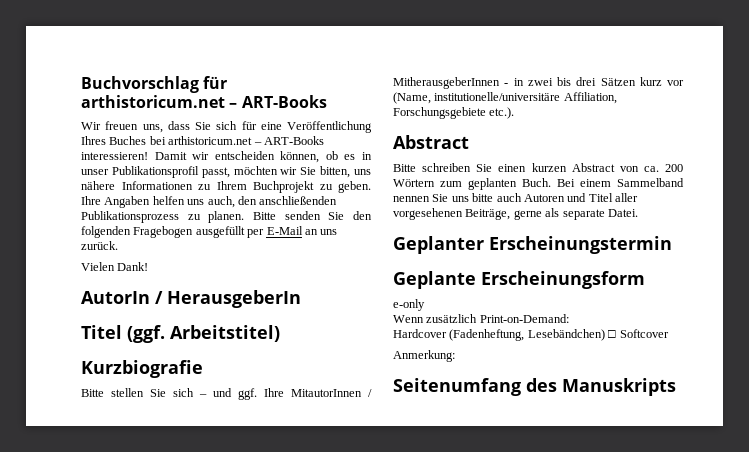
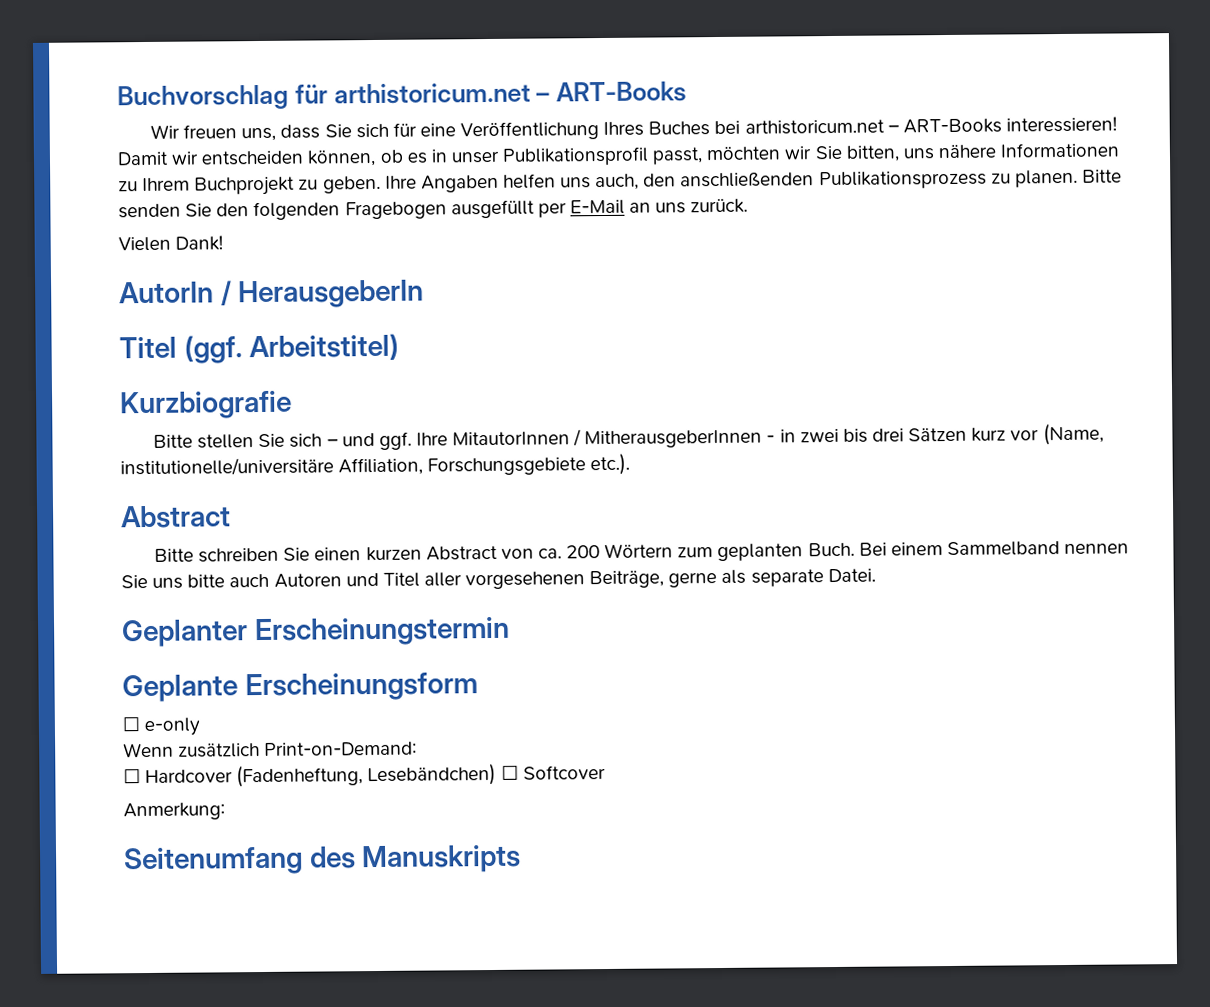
(645, 280) none -> [122,717,140,732] ☐
(569, 318) none -> [123,769,141,784] ☐
[608,330,617,338] □ -> [500,765,519,780] ☐

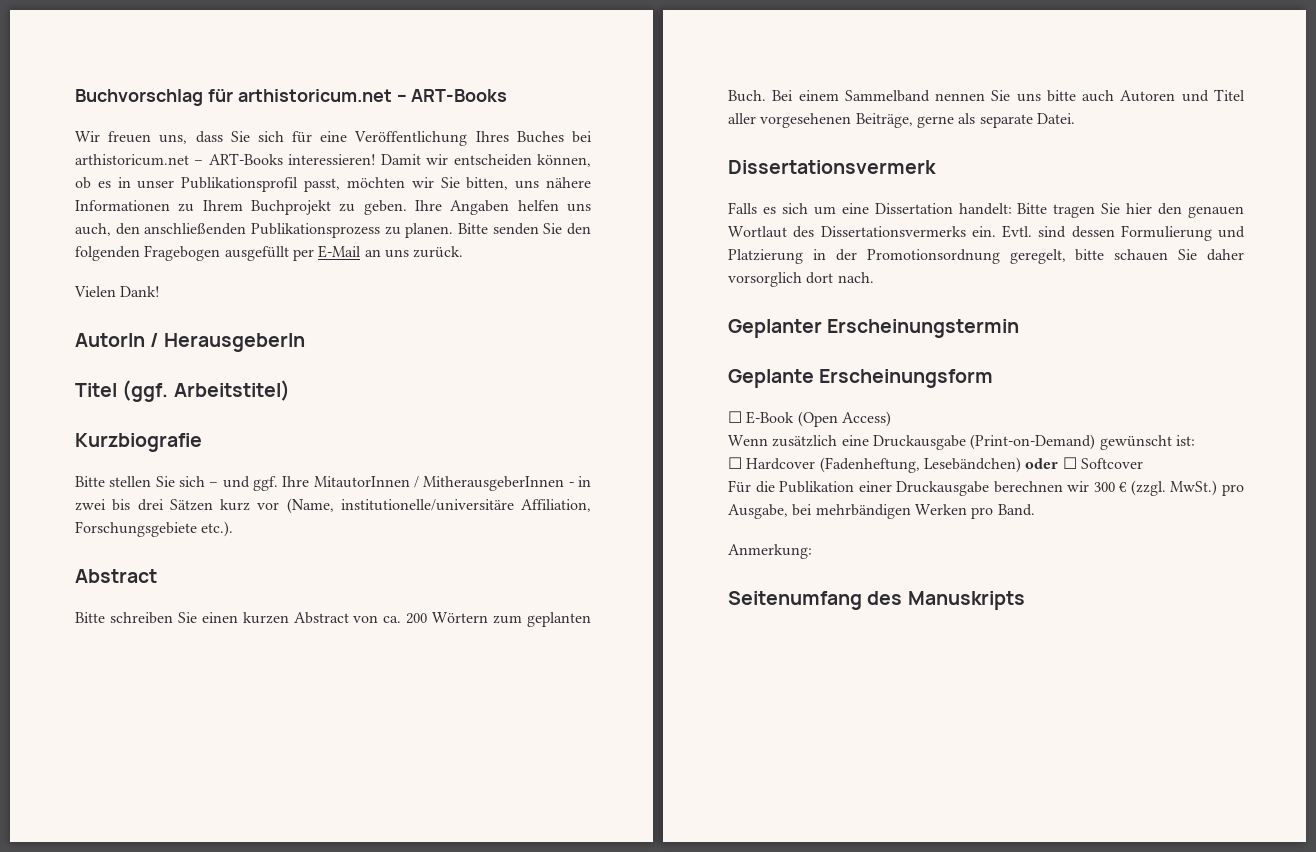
(876, 575) none -> [728,160,936,174] [728,202,1244,218] [728,225,1245,241] [728,249,1244,264] [728,272,874,287] // Dissertationsvermerk // Falls es sich um eine Dissertation handelt: Bitte tragen Sie hier den genauen Wortlaut des Dissertationsvermerks ein. Evtl. sind dessen Formulierung und Platzierung in der Promotionsordnung geregelt, bitte schauen Sie daher vorsorglich dort nach.
[144,717,202,737] e-only -> [746,411,891,427] E-Book (Open Access)
[264,741,418,756] Print-on-Demand: -> [841,434,1195,450] eine Druckausgabe (Print-on-Demand) gewünscht ist:
(497, 775) none -> [1025,458,1059,469] oder
(606, 772) none -> [728,480,1245,496] [728,504,1035,519] // Für die Publikation einer Druckausgabe berechnen wir 300 € (zzgl. MwSt.) pro Ausgabe, bei mehrbändigen Werken pro Band.

